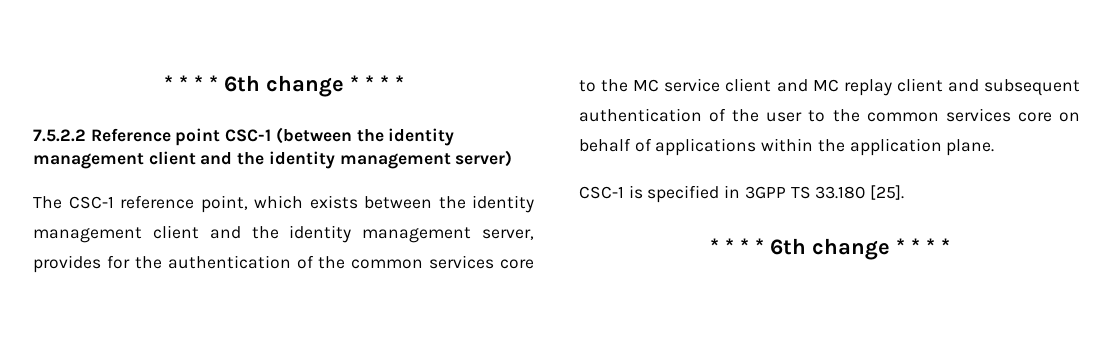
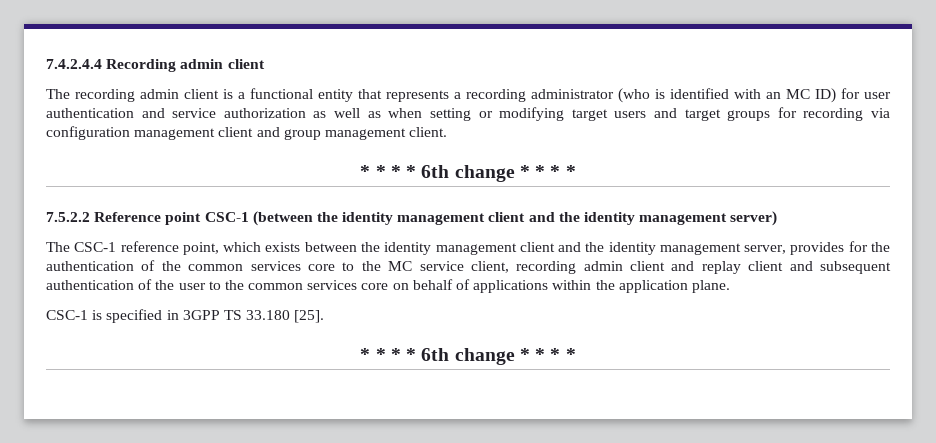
(163, 83) none -> [46,59,265,72] [46,88,891,103] [46,107,890,121] [46,126,448,140] 7.4.2.4.4 Recording admin client // The recording admin client is a functional entity that represents a recording administrator (who is identified with an MC ID) for user authentication and service authorization as well as when setting or modifying target users and target groups for recording via configuration management client and group management client. //
[725,78,839,92] client and MC -> [470,261,695,274] client, recording admin client and

